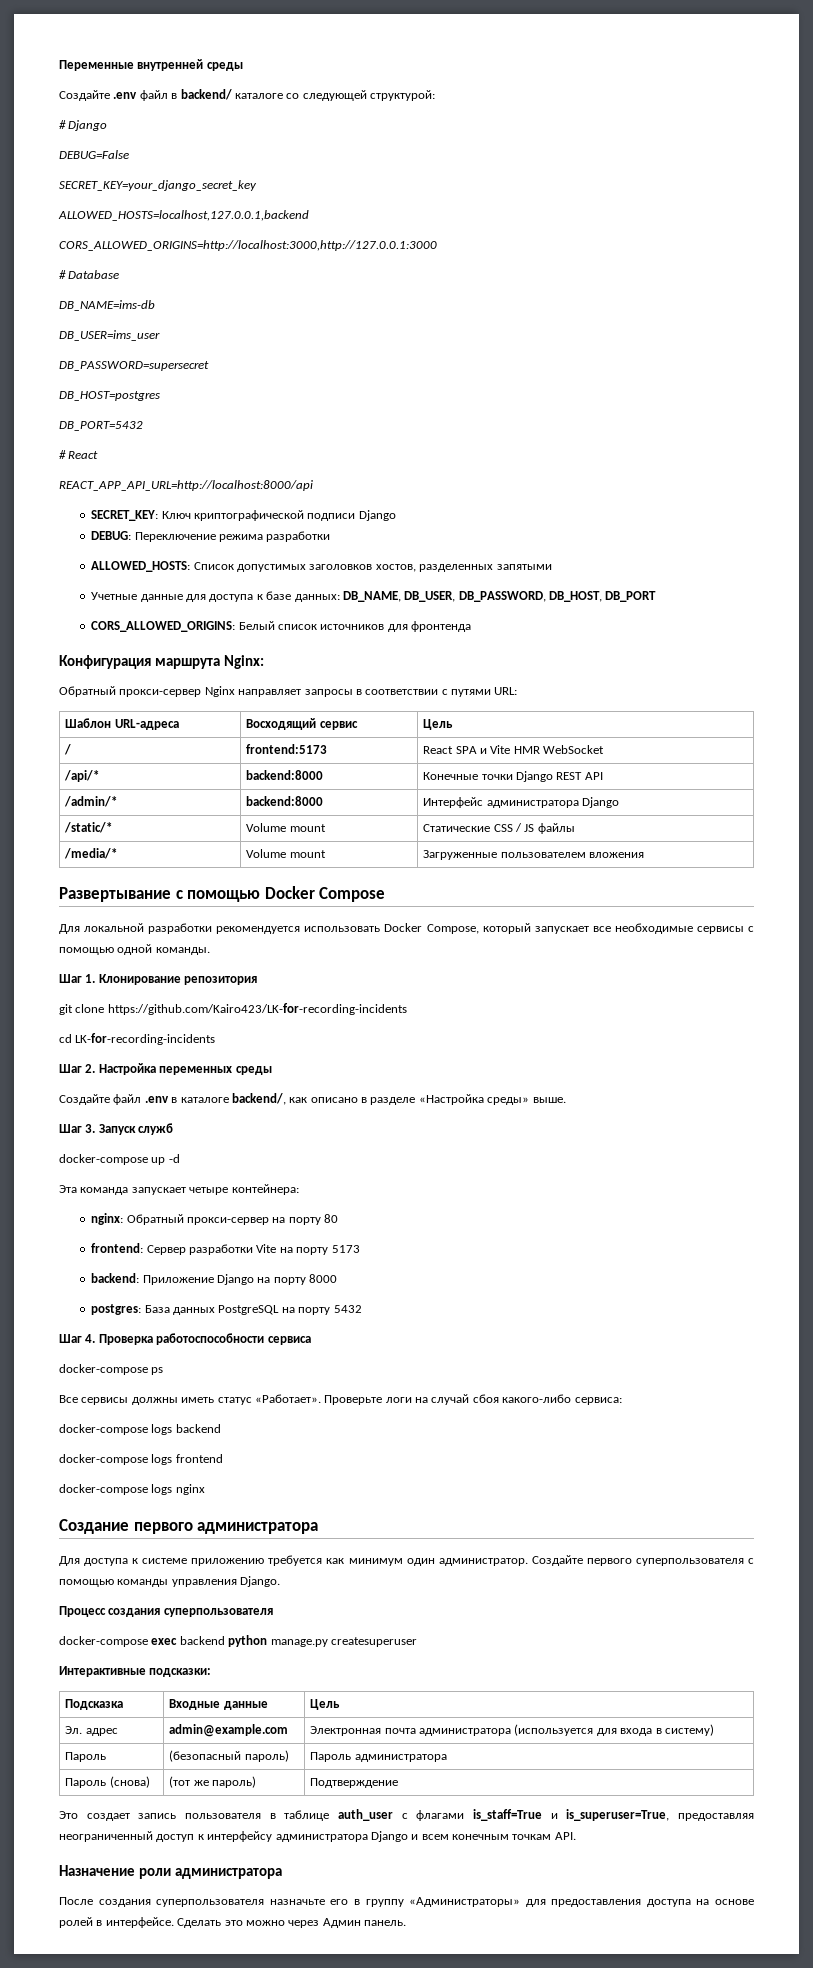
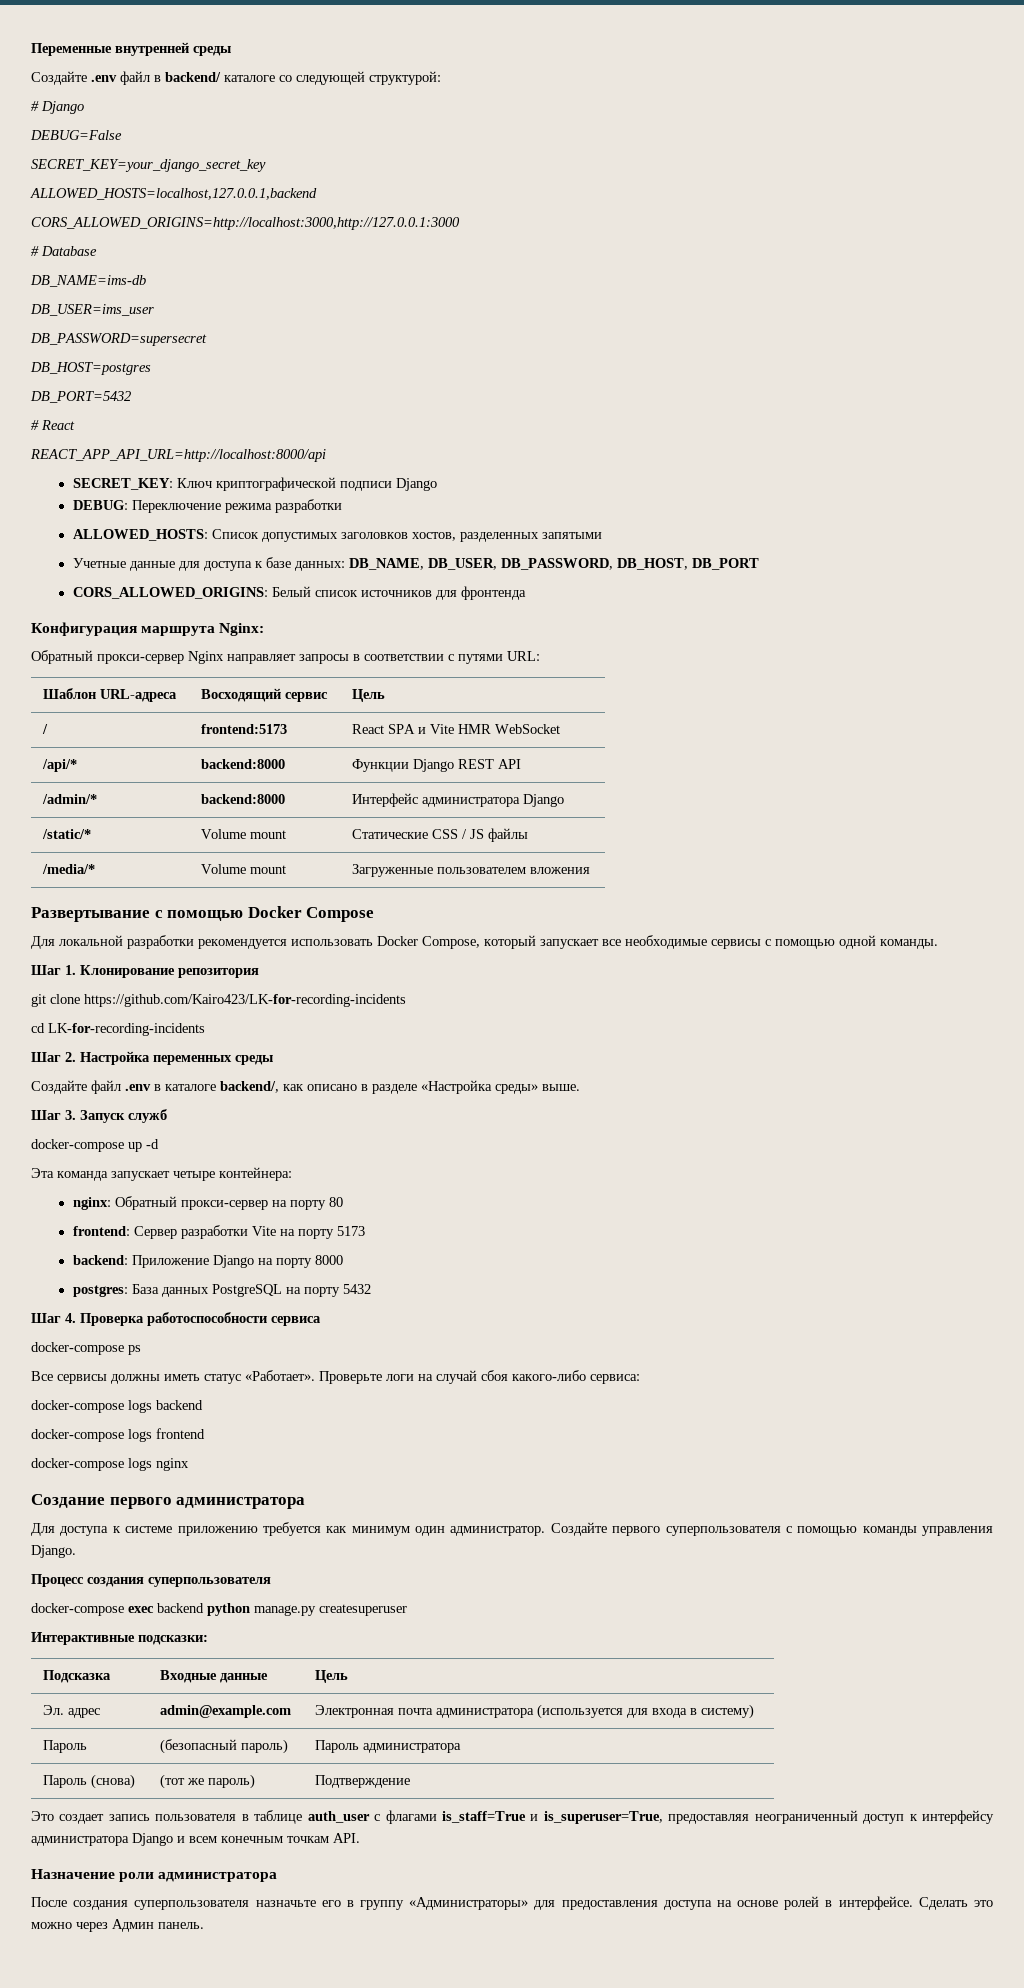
[423,772,513,780] Конечные точки -> [351,759,409,772] Функции

